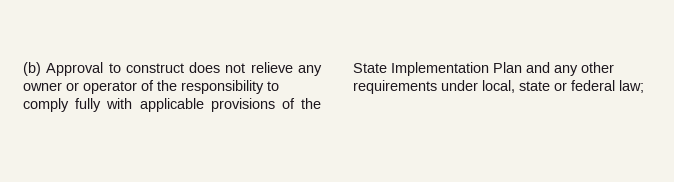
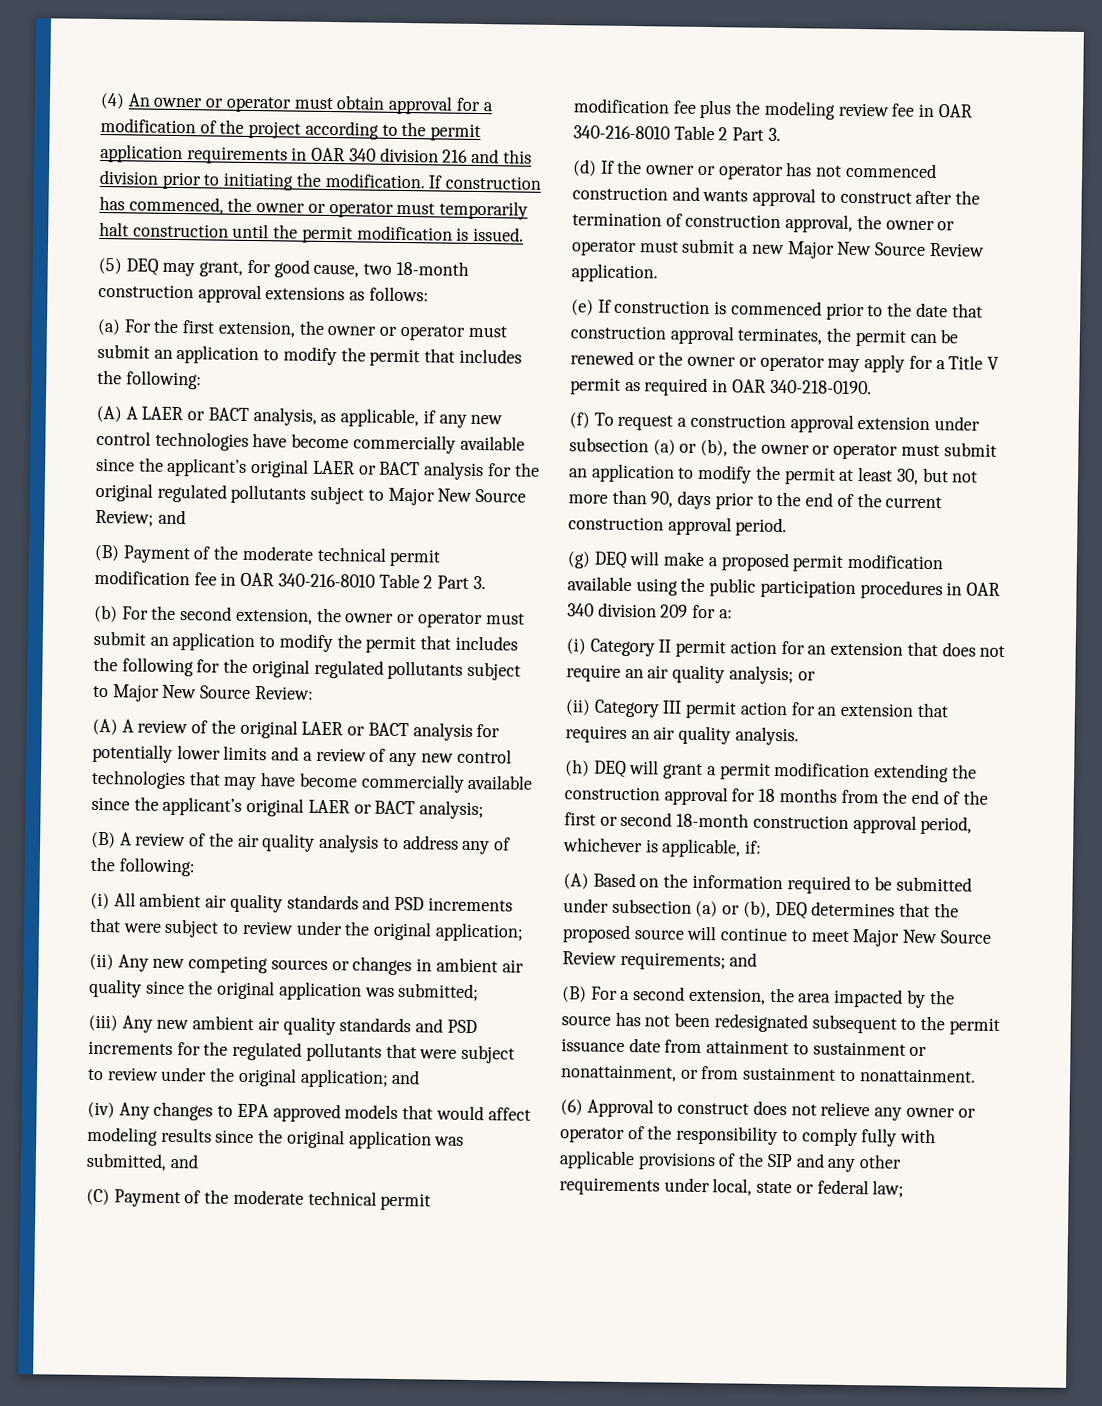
[23,62,41,76] (b) -> [100,92,493,115] [100,117,482,142] [100,143,532,165] [99,169,542,191] [99,195,529,220] [99,221,525,244] [98,257,469,278] [98,283,429,304] [97,318,507,341] [97,343,522,367] [97,369,202,390] [96,405,504,428] [96,430,525,454] [96,457,540,481] [95,482,527,506] [95,509,186,527] [94,544,442,567] [94,569,486,590] [94,604,525,629] [93,630,518,654] [93,656,522,681] [93,684,314,702] [92,718,501,741] [92,743,512,767] [91,769,534,793] [91,796,485,820] [91,831,511,855] [90,856,195,877] [90,892,513,913] [89,917,524,942] [89,953,524,976] [89,978,480,1002] [88,1014,477,1036] [88,1040,516,1064] [87,1066,421,1088] [87,1101,531,1123] [87,1126,465,1150] [86,1152,198,1171] [86,1188,432,1211] [573,98,972,120] [573,125,781,141] [572,159,937,181] [572,186,981,207] [572,212,956,233] [571,238,985,259] [571,263,658,283] [571,299,983,321] [570,325,959,347] [570,350,999,373] [570,377,872,397] [569,412,981,433] [569,437,997,460] [568,463,979,485] [568,489,943,510] [568,516,788,537] [567,551,944,572] [567,576,1001,600] [567,602,733,619] [566,638,1006,658] [566,664,816,685] [565,699,949,719] [565,725,799,746] [565,759,977,783] [564,786,988,806] [564,811,973,835] [563,837,763,858] [563,872,972,894] [563,898,959,920] [562,924,992,947] [562,951,758,971] [562,986,955,1008] [561,1011,1000,1035] [561,1038,928,1057] [560,1064,976,1083] [560,1099,583,1116] (4) An owner or operator must obtain approval for a modification of the project according to the permit application requirements in OAR 340 division 216 and this division prior to initiating the modification. If construction has commenced, the owner or operator must temporarily halt construction until the permit modification is issued. // (5) DEQ may grant, for good cause, two 18-month construction approval extensions as follows: // (a) For the first extension, the owner or operator must submit an application to modify the permit that includes the following: // (A) A LAER or BACT analysis, as applicable, if any new control technologies have become commercially available since the applicant’s original LAER or BACT analysis for the original regulated pollutants subject to Major New Source Review; and // (B) Payment of the moderate technical permit modification fee in OAR 340-216-8010 Table 2 Part 3. // (b) For the second extension, the owner or operator must submit an application to modify the permit that includes the following for the original regulated pollutants subject to Major New Source Review: // (A) A review of the original LAER or BACT analysis for potentially lower limits and a review of any new control technologies that may have become commercially available since the applicant’s original LAER or BACT analysis; // (B) A review of the air quality analysis to address any of the following: // (i) All ambient air quality standards and PSD increments that were subject to review under the original application; // (ii) Any new competing sources or changes in ambient air quality since the original application was submitted; // (iii) Any new ambient air quality standards and PSD increments for the regulated pollutants that were subject to review under the original application; and // (iv) Any changes to EPA approved models that would affect modeling results since the original application was submitted, and // (C) Payment of the moderate technical permit modification fee plus the modeling review fee in OAR 340-216-8010 Table 2 Part 3. // (d) If the owner or operator has not commenced construction and wants approval to construct after the termination of construction approval, the owner or operator must submit a new Major New Source Review application. // (e) If construction is commenced prior to the date that construction approval terminates, the permit can be renewed or the owner or operator may apply for a Title V permit as required in OAR 340-218-0190. // (f) To request a construction approval extension under subsection (a) or (b), the owner or operator must submit an application to modify the permit at least 30, but not more than 90, days prior to the end of the current construction approval period. // (g) DEQ will make a proposed permit modification available using the public participation procedures in OAR 340 division 209 for a: // (i) Category II permit action for an extension that does not require an air quality analysis; or // (ii) Category III permit action for an extension that requires an air quality analysis. // (h) DEQ will grant a permit modification extending the construction approval for 18 months from the end of the first or second 18-month construction approval period, whichever is applicable, if: // (A) Based on the information required to be submitted under subsection (a) or (b), DEQ determines that the proposed source will continue to meet Major New Source Review requirements; and // (B) For a second extension, the area impacted by the source has not been redesignated subsequent to the permit issuance date from attainment to sustainment or nonattainment, or from sustainment to nonattainment. // (6)
[353,62,522,76] State Implementation Plan -> [766,1153,793,1168] SIP

